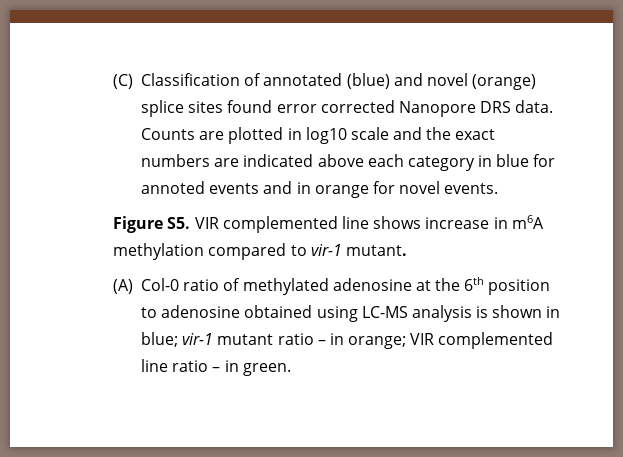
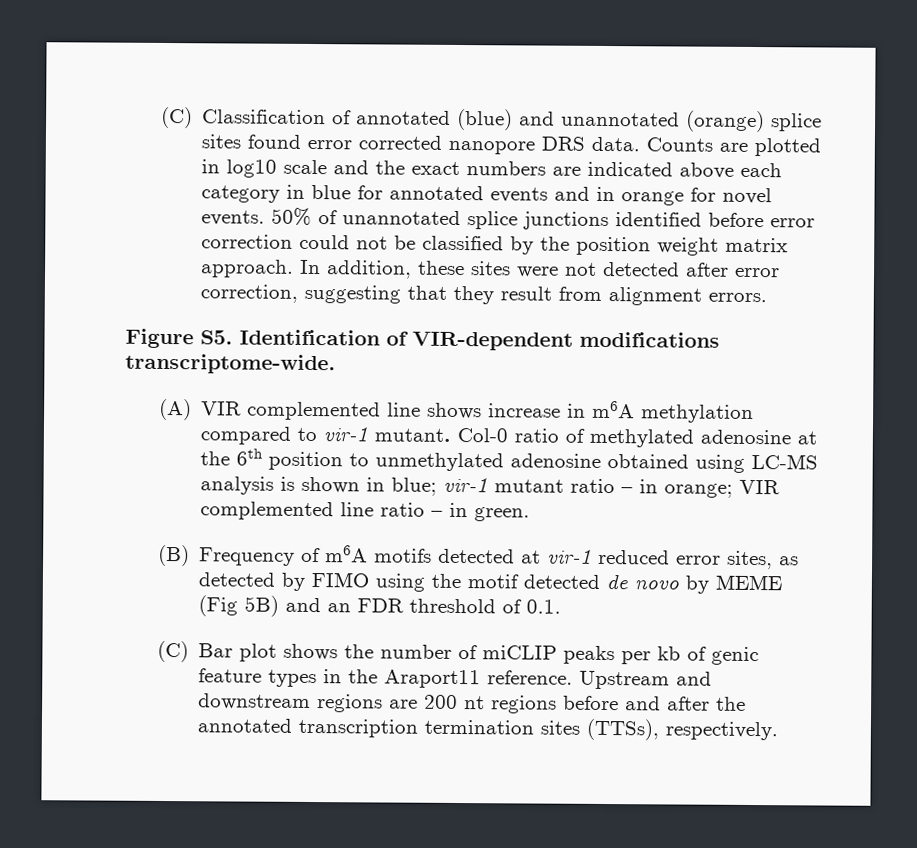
[426,73,468,86] novel -> [561,111,681,127] unannotated
[398,101,476,117] Nanopore -> [448,140,536,155] nanopore
[140,181,205,194] annoted -> [389,185,485,201] annotated
[113,216,191,233] // Figure S5. -> [271,207,816,231] [201,234,789,256] [200,259,781,279] [200,284,768,306] [125,328,720,351] [125,353,336,375] [159,398,193,421] 50% of unannotated splice junctions identified before error correction could not be classified by the position weight matrix approach. In addition, these sites were not detected after error correction, suggesting that they result from alignment errors. // Figure S5. Identification of VIR-dependent modifications transcriptome-wide. // (A)
[113,279,134,294] // (A) -> (452, 435) none
(157, 312) none -> [375,452,505,472] unmethylated
(291, 369) none -> [158,544,800,570] [198,572,783,594] [198,595,562,617] [157,640,760,666] [198,668,713,690] [198,693,747,714] [197,718,779,741] // (B) Frequency of m6A motifs detected at vir-1 reduced error sites, as detected by FIMO using the motif detected de novo by MEME (Fig 5B) and an FDR threshold of 0.1. // (C) Bar plot shows the number of miCLIP peaks per kb of genic feature types in the Araport11 reference. Upstream and downstream regions are 200 nt regions before and after the annotated transcription termination sites (TTSs), respectively.

